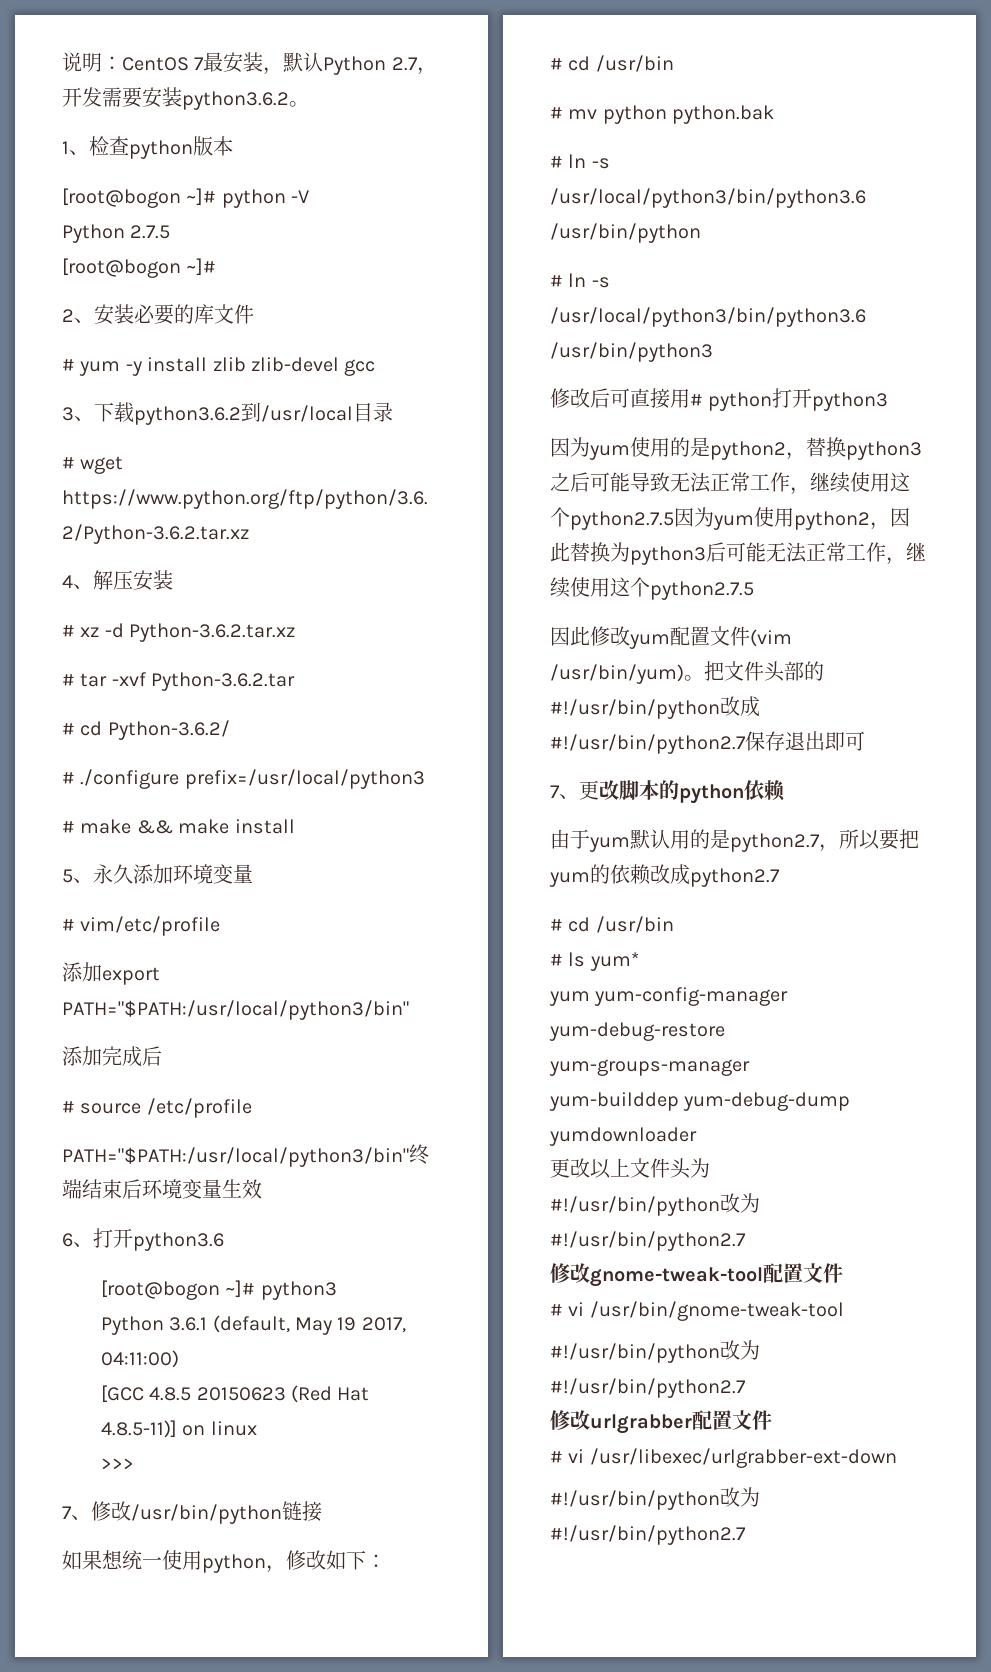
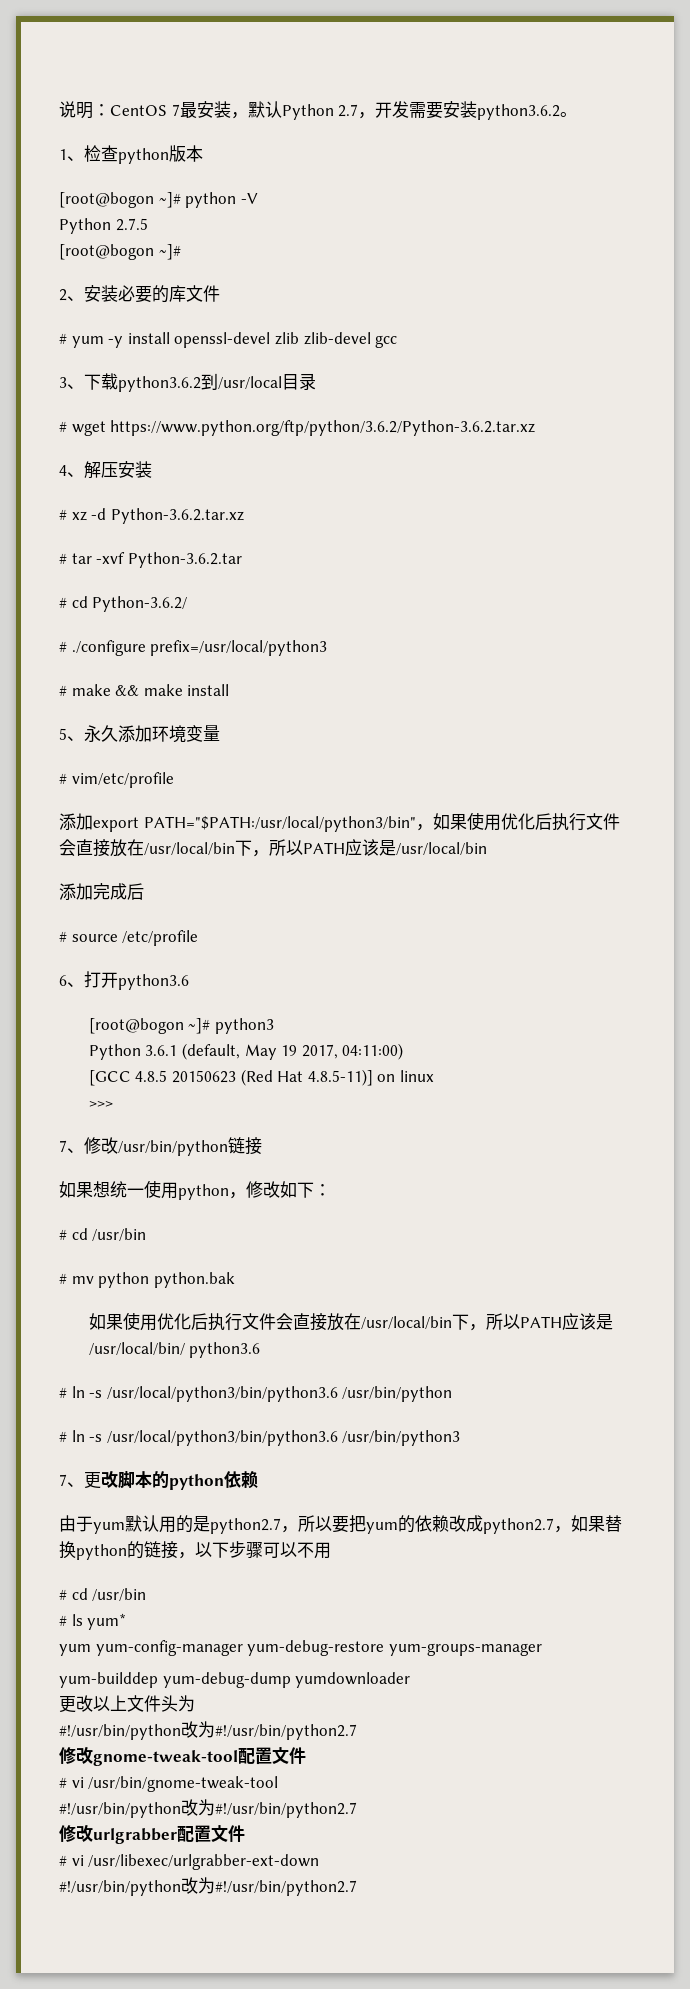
(208, 364) none -> [174,332,271,348] openssl-devel
(409, 1010) none -> [415,812,620,831] [59,839,487,857] ，如果使用优化后执行文件会直接放在/usr/local/bin下，所以PATH应该是/usr/local/bin
[62,1144,429,1167] [62,1179,262,1199] // PATH="$PATH:/usr/local/python3/bin"终端结束后环境变量生效 -> (199, 938) none
(775, 114) none -> [88,1312,613,1331] [88,1342,261,1358] // 如果使用优化后执行文件会直接放在/usr/local/bin下，所以PATH应该是/usr/local/bin/ python3.6
[550,388,889,411] [550,437,922,460] [550,472,910,495] [550,507,910,530] [550,542,926,565] [550,577,754,600] [550,626,792,649] [550,661,824,684] [550,696,760,719] [550,731,865,754] // 修改后可直接用# python打开python3 // 因为yum使用的是python2，替换python3之后可能导致无法正常工作，继续使用这个python2.7.5因为yum使用python2，因此替换为python3后可能无法正常工作，继续使用这个python2.7.5 // 因此修改yum配置文件(vim /usr/bin/yum)。把文件头部的#!/usr/bin/python改成#!/usr/bin/python2.7保存退出即可 -> (461, 1438) none
(780, 877) none -> [554,1515,622,1533] [59,1541,331,1560] ，如果替换python的链接，以下步骤可以不用

